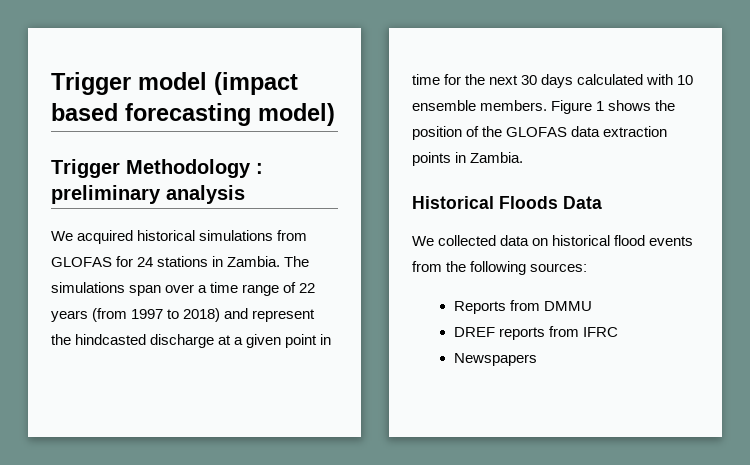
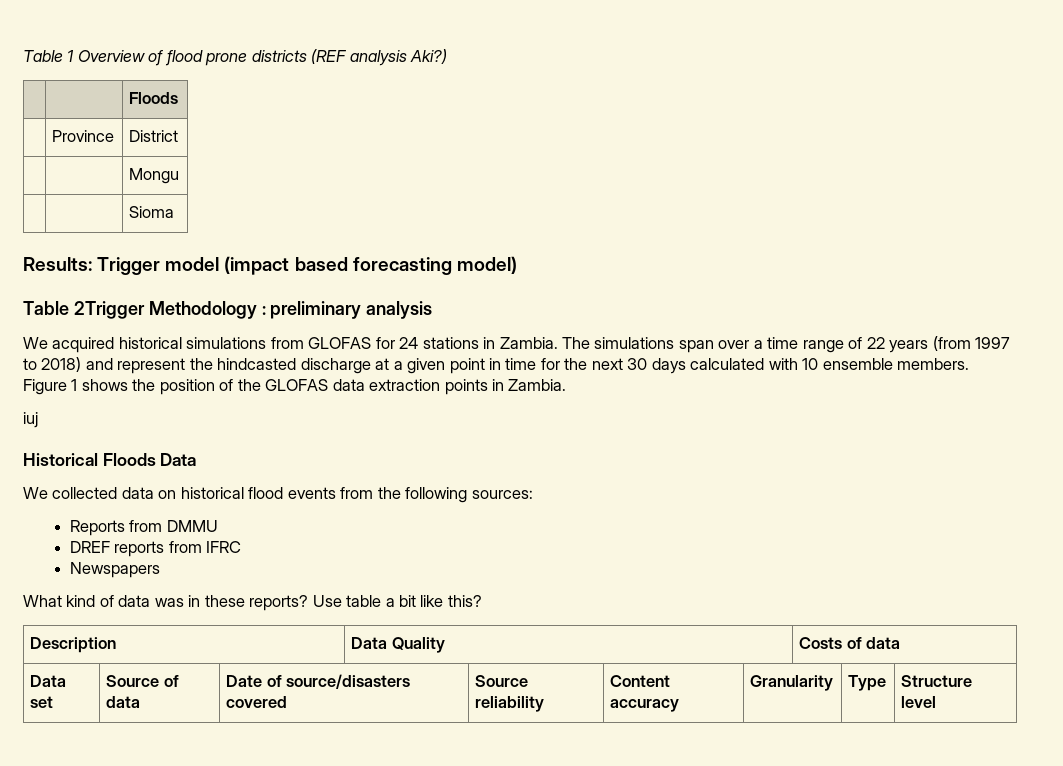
(51, 83) none -> [23,49,448,66] [129,92,179,104] [52,130,115,142] [129,130,179,142] [129,168,180,184] [129,206,175,218] [23,257,92,271] Table 1 Overview of flood prone districts (REF analysis Aki?) // | | Floods // | Province | District // | | Mongu // | | Sioma // Results:
[51,159,120,178] Trigger -> [23,301,145,319] Table 2Trigger
(524, 157) none -> [23,412,38,428] // iuj
(537, 359) none -> [23,595,482,611] [30,637,117,653] [351,637,445,653] [799,637,901,649] [30,675,67,687] [30,696,54,708] [106,675,179,687] [106,696,141,708] [226,674,411,689] [226,696,288,708] [475,675,529,687] [475,696,545,712] [610,675,671,687] [610,699,680,712] [750,675,834,691] [848,675,887,691] [901,675,973,687] [901,696,937,708] // What kind of data was in these reports? Use table a bit like this? // Description | Data Quality | Costs of data // Data set | Source of data | Date of source/disasters covered | Source reliability | Content accuracy | Granularity | Type | Structure level

